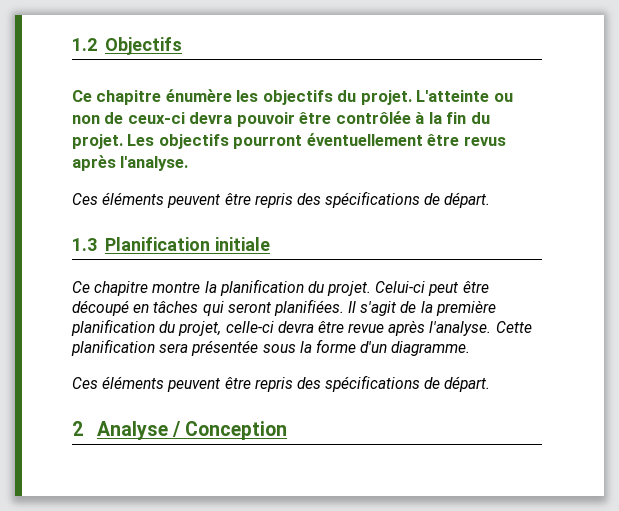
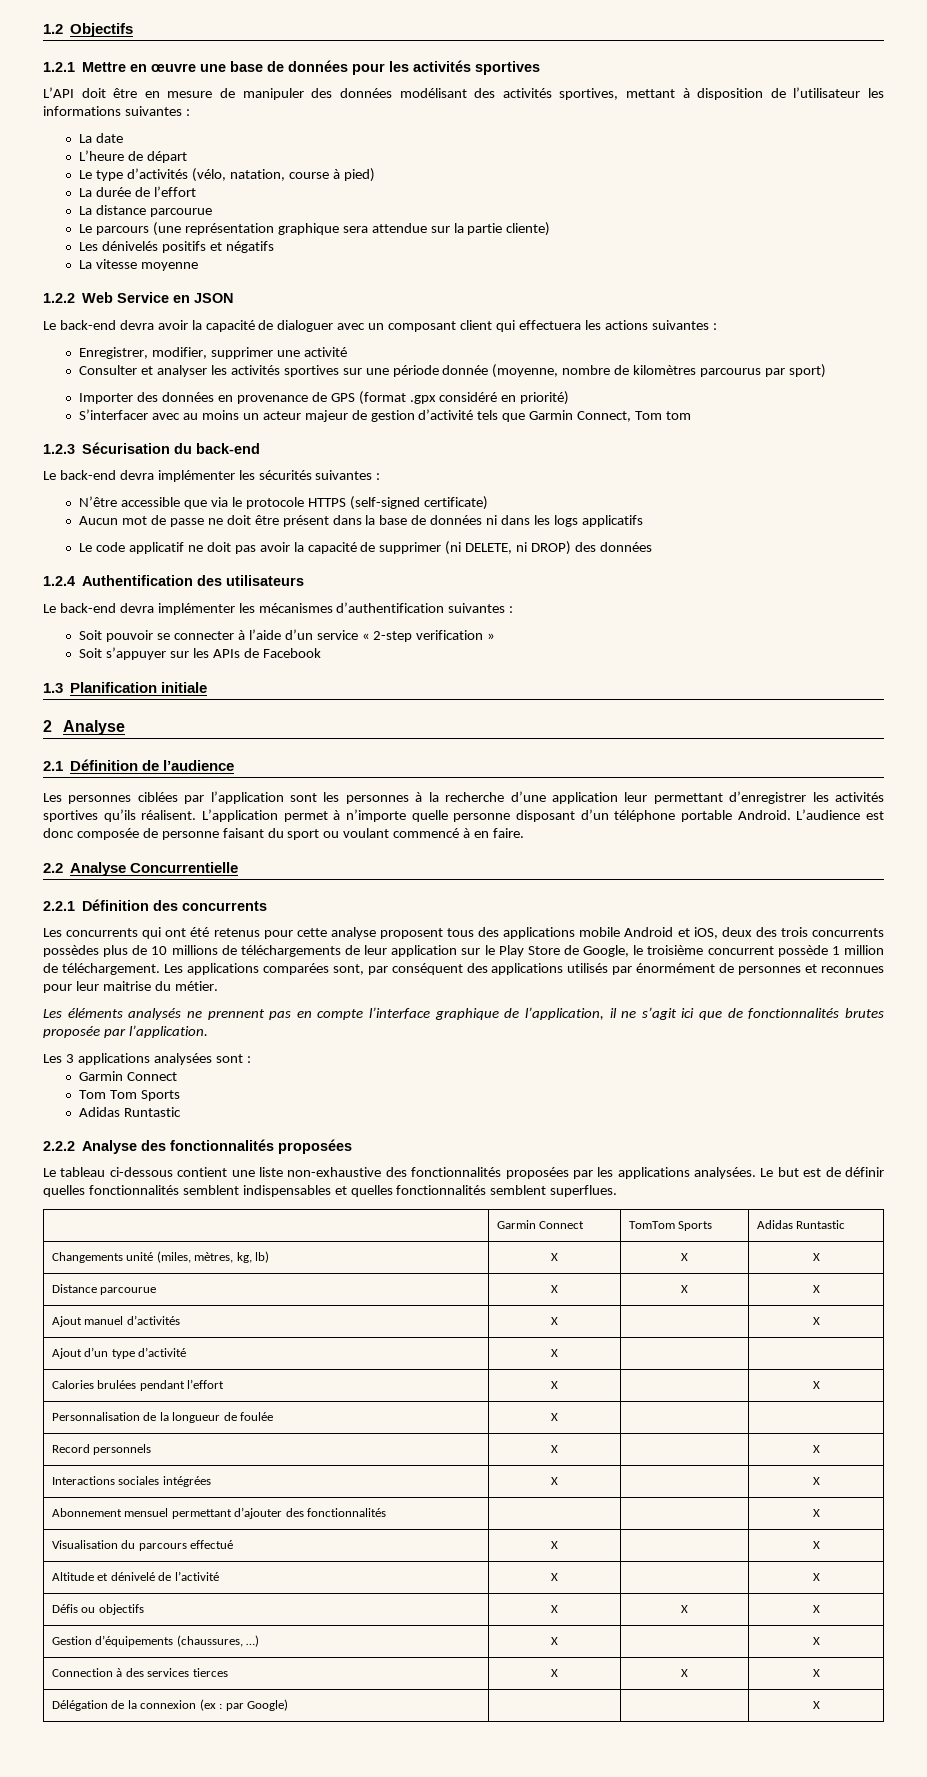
[72,89,513,105] [72,111,490,127] [72,133,506,149] [72,155,189,171] [72,191,491,208] [72,237,270,251] [72,279,489,296] [72,299,496,316] [71,319,532,336] [71,339,471,356] [72,375,491,392] [72,421,288,440] Ce chapitre énumère les objectifs du projet. L'atteinte ou non de ceux-ci devra pouvoir être contrôlée à la fin du projet. Les objectifs pourront éventuellement être revus après l'analyse. // Ces éléments peuvent être repris des spécifications de départ. // 1.3 Planification initiale // Ce chapitre montre la planification du projet. Celui-ci peut être découpé en tâches qui seront planifiées. Il s'agit de la première planification du projet, celle-ci devra être revue après l'analyse. Cette planification sera présentée sous la forme d'un diagramme. // Ces éléments peuvent être repris des spécifications de départ. // 2 Analyse / Conception -> [43,60,541,75] [43,87,884,100] [43,106,190,116] [79,133,124,143] [79,150,188,163] [79,168,375,182] [79,186,196,197] [79,205,213,217] [79,222,551,236] [79,241,274,253] [79,259,199,271] [43,292,234,303] [43,320,717,332] [79,347,347,359] [79,364,826,378] [79,391,570,405] [79,409,691,422] [43,442,261,454] [43,470,381,482] [79,496,488,510] [79,515,643,527] [79,541,652,555] [43,575,305,586] [43,602,514,615] [79,629,496,642] [79,647,321,660] [43,682,208,693] [43,720,126,735] [43,759,235,771] [43,791,884,804] [43,809,884,822] [43,828,524,840] [43,862,239,876] [43,899,268,911] [43,927,885,939] [43,945,884,957] [43,963,884,975] [43,981,218,993] [43,1007,885,1020] [43,1025,208,1038] [43,1053,251,1065] [79,1071,178,1081] [79,1090,181,1101] [79,1107,182,1117] [43,1139,353,1154] [43,1167,885,1179] [43,1185,618,1197] [496,1220,585,1229] [628,1221,713,1231] [756,1220,846,1229] [51,1251,270,1263] [551,1253,558,1261] [681,1253,688,1261] [812,1253,820,1261] [51,1284,157,1295] [551,1285,558,1293] [681,1285,688,1293] [812,1285,820,1293] [51,1315,180,1327] [551,1317,558,1325] [812,1317,820,1325] [51,1347,187,1359] [551,1349,558,1357] [51,1379,225,1391] [551,1381,558,1389] [812,1381,820,1389] [51,1412,274,1423] [551,1413,558,1421] [51,1444,152,1455] [551,1445,558,1453] [812,1445,820,1453] [51,1476,211,1487] [551,1477,558,1485] [812,1477,820,1485] [51,1507,387,1519] [812,1509,820,1517] [51,1540,234,1551] [551,1541,558,1549] [812,1541,820,1549] [51,1571,219,1581] [551,1573,558,1581] [812,1573,820,1581] [51,1604,144,1615] [551,1605,558,1613] [681,1605,688,1613] [812,1605,820,1613] [51,1635,260,1647] [551,1637,558,1645] [812,1637,820,1645] [51,1668,228,1677] [551,1669,558,1677] [681,1669,688,1677] [812,1669,820,1677] [51,1699,289,1711] [812,1701,820,1709] 1.2.1 Mettre en œuvre une base de données pour les activités sportives // L’API doit être en mesure de manipuler des données modélisant des activités sportives, mettant à disposition de l’utilisateur les informations suivantes : // La date // L’heure de départ // Le type d’activités (vélo, natation, course à pied) // La durée de l’effort // La distance parcourue // Le parcours (une représentation graphique sera attendue sur la partie cliente) // Les dénivelés positifs et négatifs // La vitesse moyenne // 1.2.2 Web Service en JSON // Le back-end devra avoir la capacité de dialoguer avec un composant client qui effectuera les actions suivantes : // Enregistrer, modifier, supprimer une activité // Consulter et analyser les activités sportives sur une période donnée (moyenne, nombre de kilomètres parcourus par sport) // Importer des données en provenance de GPS (format .gpx considéré en priorité) // S’interfacer avec au moins un acteur majeur de gestion d’activité tels que Garmin Connect, Tom tom // 1.2.3 Sécurisation du back-end // Le back-end devra implémenter les sécurités suivantes : // N’être accessible que via le protocole HTTPS (self-signed certificate) // Aucun mot de passe ne doit être présent dans la base de données ni dans les logs applicatifs // Le code applicatif ne doit pas avoir la capacité de supprimer (ni DELETE, ni DROP) des données // 1.2.4 Authentification des utilisateurs // Le back-end devra implémenter les mécanismes d’authentification suivantes : // Soit pouvoir se connecter à l’aide d’un service « 2-step verification » // Soit s’appuyer sur les APIs de Facebook // 1.3 Planification initiale // 2 Analyse // 2.1 Définition de l’audience // Les personnes ciblées par l’application sont les personnes à la recherche d’une application leur permettant d’enregistrer les activités sportives qu’ils réalisent. L’application permet à n’importe quelle personne disposant d’un téléphone portable Android. L’audience est donc composée de personne faisant du sport ou voulant commencé à en faire. // 2.2 Analyse Concurrentielle // 2.2.1 Définition des concurrents // Les concurrents qui ont été retenus pour cette analyse proposent tous des applications mobile Android et iOS, deux des trois concurrents possèdes plus de 10 millions de téléchargements de leur application sur le Play Store de Google, le troisième concurrent possède 1 million de téléchargement. Les applications comparées sont, par conséquent des applications utilisés par énormément de personnes et reconnues pour leur maitrise du métier. // Les éléments analysés ne prennent pas en compte l’interface graphique de l’application, il ne s’agit ici que de fonctionnalités brutes proposée par l’application. // Les 3 applications analysées sont : // Garmin Connect // Tom Tom Sports // Adidas Runtastic // 2.2.2 Analyse des fonctionnalités proposées // Le tableau ci-dessous contient une liste non-exhaustive des fonctionnalités proposées par les applications analysées. Le but est de définir quelles fonctionnalités semblent indispensables et quelles fonctionnalités semblent superflues. // | Garmin Connect | TomTom Sports | Adidas Runtastic // Changements unité (miles, mètres, kg, lb) | X | X | X // Distance parcourue | X | X | X // Ajout manuel d’activités | X | | X // Ajout d’un type d’activité | X | | // Calories brulées pendant l’effort | X | | X // Personnalisation de la longueur de foulée | X | | // Record personnels | X | | X // Interactions sociales intégrées | X | | X // Abonnement mensuel permettant d’ajouter des fonctionnalités | | | X // Visualisation du parcours effectué | X | | X // Altitude et dénivelé de l’activité | X | | X // Défis ou objectifs | X | X | X // Gestion d’équipements (chaussures, …) | X | | X // Connection à des services tierces | X | X | X // Délégation de la connexion (ex : par Google) | | | X

